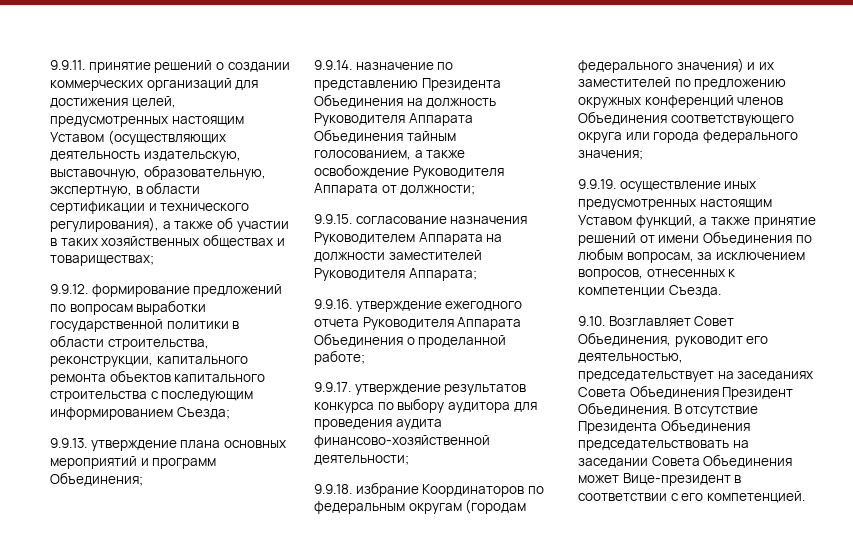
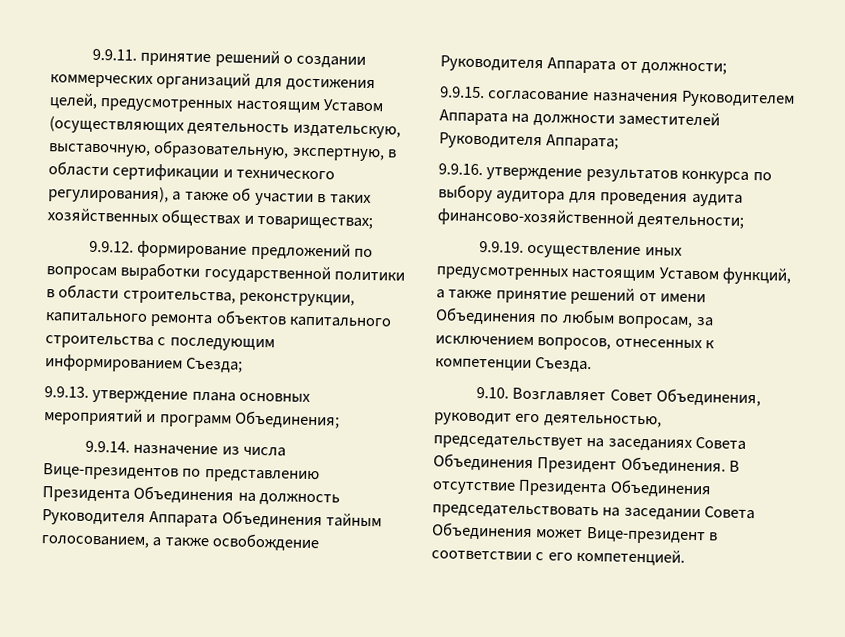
(434, 66) none -> [221,446,286,457] [43,463,179,481] из числа Вице-президентов
[445,301,523,311] [314,317,522,330] [314,333,507,348] [314,350,365,365] [314,382,441,395] ежегодного отчета Руководителя Аппарата Объединения о проделанной работе; // 9.9.17. утверждение -> (583, 174) none
[314,482,544,497] [314,499,527,514] [578,58,774,73] [578,77,787,90] [578,95,784,108] [578,111,794,126] [578,130,798,143] [578,150,643,160] // 9.9.18. избрание Координаторов по федеральным округам (городам федерального значения) и их заместителей по предложению окружных конференций членов Объединения соответствующего округа или города федерального значения; -> (745, 222) none

